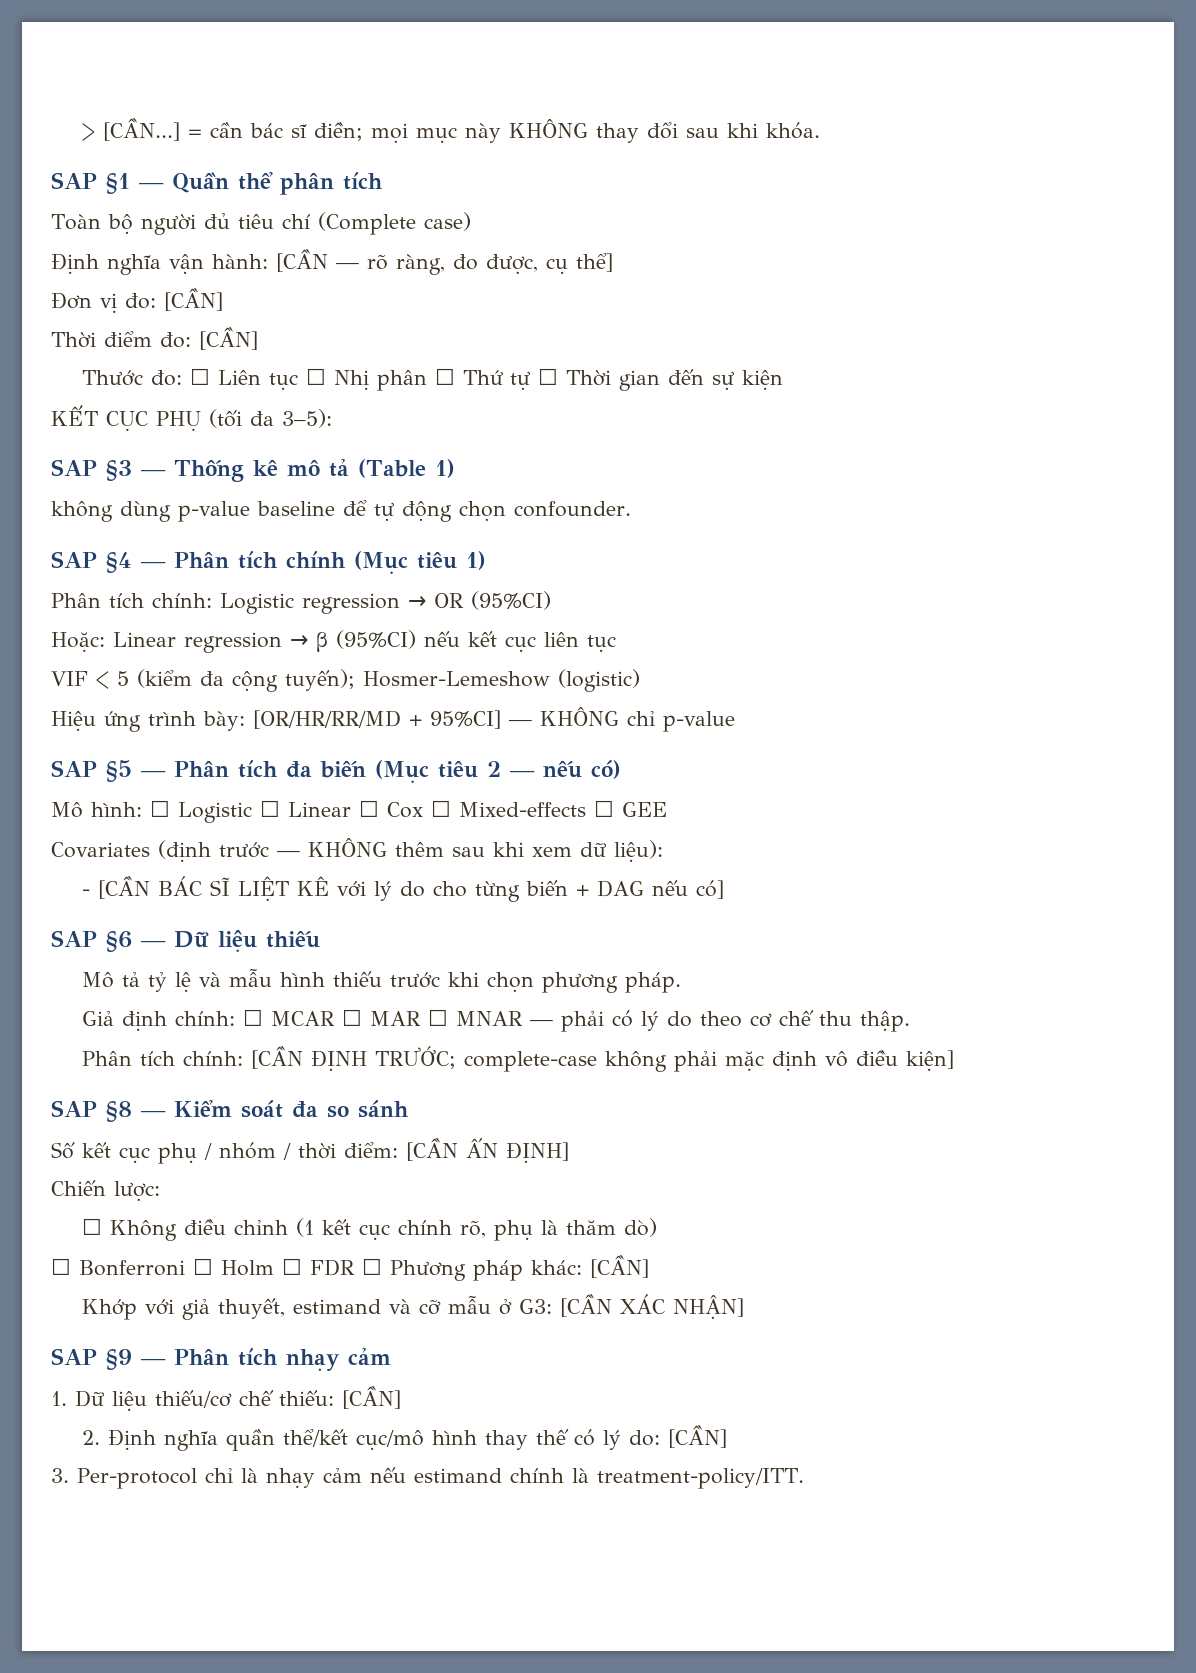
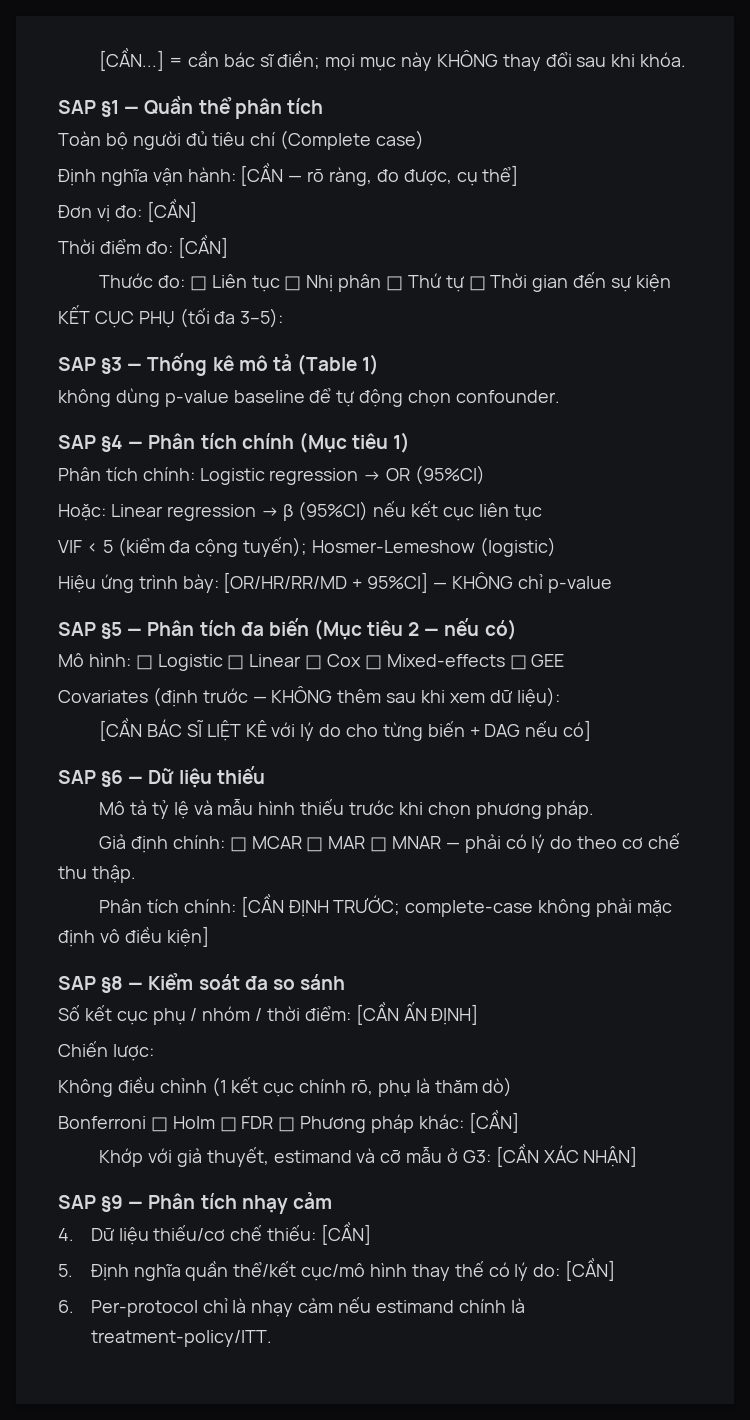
[82,123,96,141] > -> (99, 59) none
[190,368,211,385] ☐ -> [189,276,207,291] □
[306,368,327,385] ☐ -> [284,276,302,291] □
[435,368,456,385] ☐ -> [386,276,404,291] □
[538,368,559,385] ☐ -> [468,276,486,291] □
[150,800,614,823] ☐ Logistic ☐ Linear ☐ Cox ☐ Mixed-effects ☐ -> [135,654,527,671] □ Logistic □ Linear □ Cox □ Mixed-effects □
[82,889,91,896] - -> (560, 697) none
[243,1009,449,1026] ☐ MCAR ☐ MAR ☐ -> [229,836,388,852] □ MCAR □ MAR □
[82,1218,103,1235] ☐ -> (154, 1052) none
[51,1258,382,1276] ☐ Bonferroni ☐ Holm ☐ FDR ☐ -> [58,1116,296,1132] Bonferroni □ Holm □ FDR □
[51,1391,67,1406] 1. -> [58,1228,74,1241] 4.
[82,1430,101,1445] 2. -> [58,1264,73,1277] 5.
[51,1468,69,1483] 3. -> [58,1300,74,1313] 6.

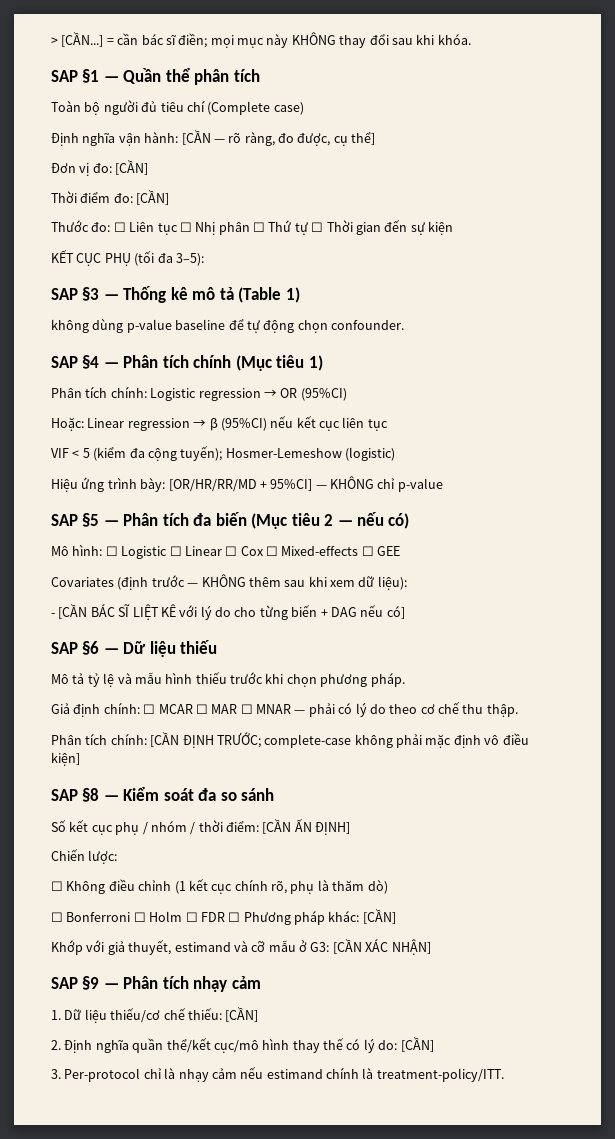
(99, 59) none -> [51,37,58,45] >
[189,276,207,291] □ -> [113,222,126,232] ☐
[284,276,302,291] □ -> [179,222,192,232] ☐
[386,276,404,291] □ -> [253,222,265,232] ☐
[468,276,486,291] □ -> [311,222,324,232] ☐
[135,654,527,671] □ Logistic □ Linear □ Cox □ Mixed-effects □ -> [105,546,374,559] ☐ Logistic ☐ Linear ☐ Cox ☐ Mixed-effects ☐
(560, 697) none -> [51,613,55,617] -
[229,836,388,852] □ MCAR □ MAR □ -> [143,704,253,714] ☐ MCAR ☐ MAR ☐
(154, 1052) none -> [51,881,63,891] ☐
[58,1116,296,1132] Bonferroni □ Holm □ FDR □ -> [51,911,241,922] ☐ Bonferroni ☐ Holm ☐ FDR ☐
[58,1228,74,1241] 4. -> [51,1010,61,1020] 1.
[58,1264,73,1277] 5. -> [51,1040,61,1050] 2.
[58,1300,74,1313] 6. -> [51,1069,61,1079] 3.

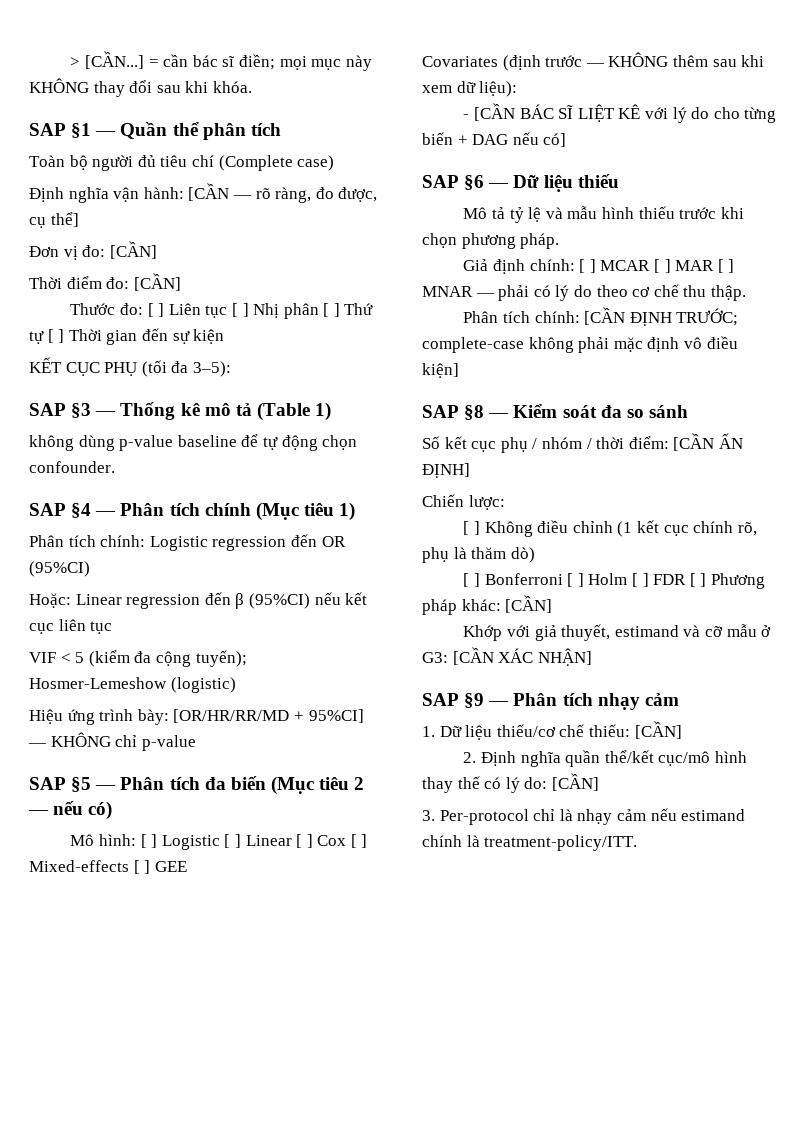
[113,220,324,235] ☐ Liên tục ☐ Nhị phân ☐ Thứ tự ☐ -> [147,303,374,319] [29,329,65,344] [ ] Liên tục [ ] Nhị phân [ ] Thứ tự [ ]
[263,389,277,398] → -> [290,534,317,547] đến
[193,419,207,428] → -> [204,592,231,605] đến
[105,546,374,559] ☐ Logistic ☐ Linear ☐ Cox ☐ Mixed-effects ☐ -> [140,834,368,850] [29,860,151,874] [ ] Logistic [ ] Linear [ ] Cox [ ] Mixed-effects [ ]
[143,704,253,714] ☐ MCAR ☐ MAR ☐ -> [579,259,735,273] [ ] MCAR [ ] MAR [ ]
[51,881,63,891] ☐ -> [463,521,480,535] [ ]
[51,911,241,922] ☐ Bonferroni ☐ Holm ☐ FDR ☐ -> [463,573,707,587] [ ] Bonferroni [ ] Holm [ ] FDR [ ]

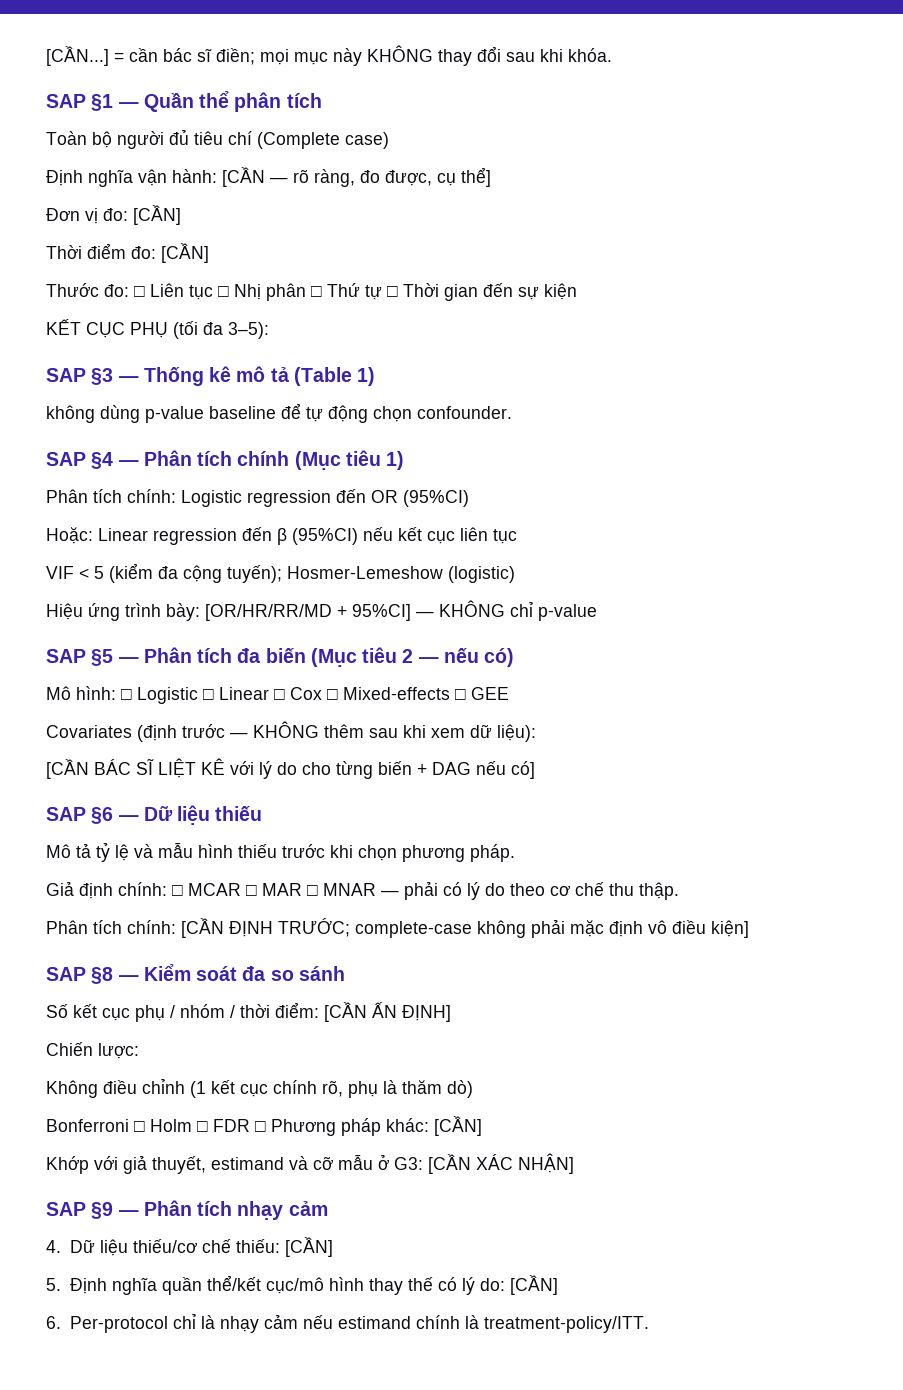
[70,57,81,67] > -> (46, 56) none
[147,303,374,319] [29,329,65,344] [ ] Liên tục [ ] Nhị phân [ ] Thứ tự [ ] -> [134,283,398,301] □ Liên tục □ Nhị phân □ Thứ tự □
[140,834,368,850] [29,860,151,874] [ ] Logistic [ ] Linear [ ] Cox [ ] Mixed-effects [ ] -> [121,687,466,704] □ Logistic □ Linear □ Cox □ Mixed-effects □
[463,114,470,119] - -> (536, 733) none
[579,259,735,273] [ ] MCAR [ ] MAR [ ] -> [172,883,318,896] □ MCAR □ MAR □
[463,521,480,535] [ ] -> (139, 1051) none
[463,573,707,587] [ ] Bonferroni [ ] Holm [ ] FDR [ ] -> [46,1119,266,1132] Bonferroni □ Holm □ FDR □
[422,726,435,737] 1. -> [46,1240,61,1253] 4.
[463,752,477,763] 2. -> [46,1278,61,1291] 5.
[422,810,435,821] 3. -> [46,1316,61,1329] 6.

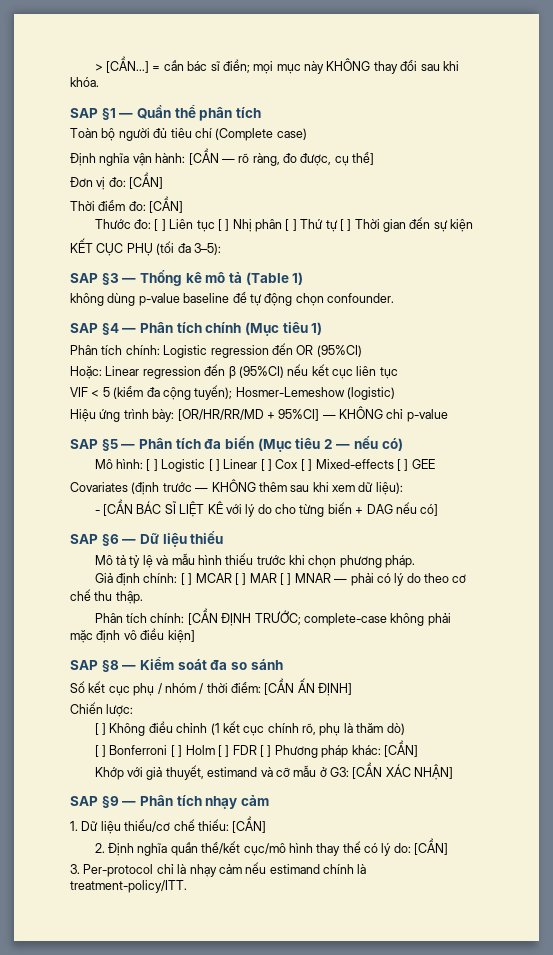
(46, 56) none -> [94,64,103,71] >
[134,283,398,301] □ Liên tục □ Nhị phân □ Thứ tự □ -> [154,219,352,232] [ ] Liên tục [ ] Nhị phân [ ] Thứ tự [ ]
[121,687,466,704] □ Logistic □ Linear □ Cox □ Mixed-effects □ -> [146,459,409,472] [ ] Logistic [ ] Linear [ ] Cox [ ] Mixed-effects [ ]
(536, 733) none -> [94,510,100,514] -
[172,883,318,896] □ MCAR □ MAR □ -> [180,573,292,585] [ ] MCAR [ ] MAR [ ]
(139, 1051) none -> [94,723,107,735] [ ]
[46,1119,266,1132] Bonferroni □ Holm □ FDR □ -> [94,745,272,757] [ ] Bonferroni [ ] Holm [ ] FDR [ ]
[46,1240,61,1253] 4. -> [70,821,78,831] 1.
[46,1278,61,1291] 5. -> [94,843,105,853] 2.
[46,1316,61,1329] 6. -> [70,864,80,874] 3.

